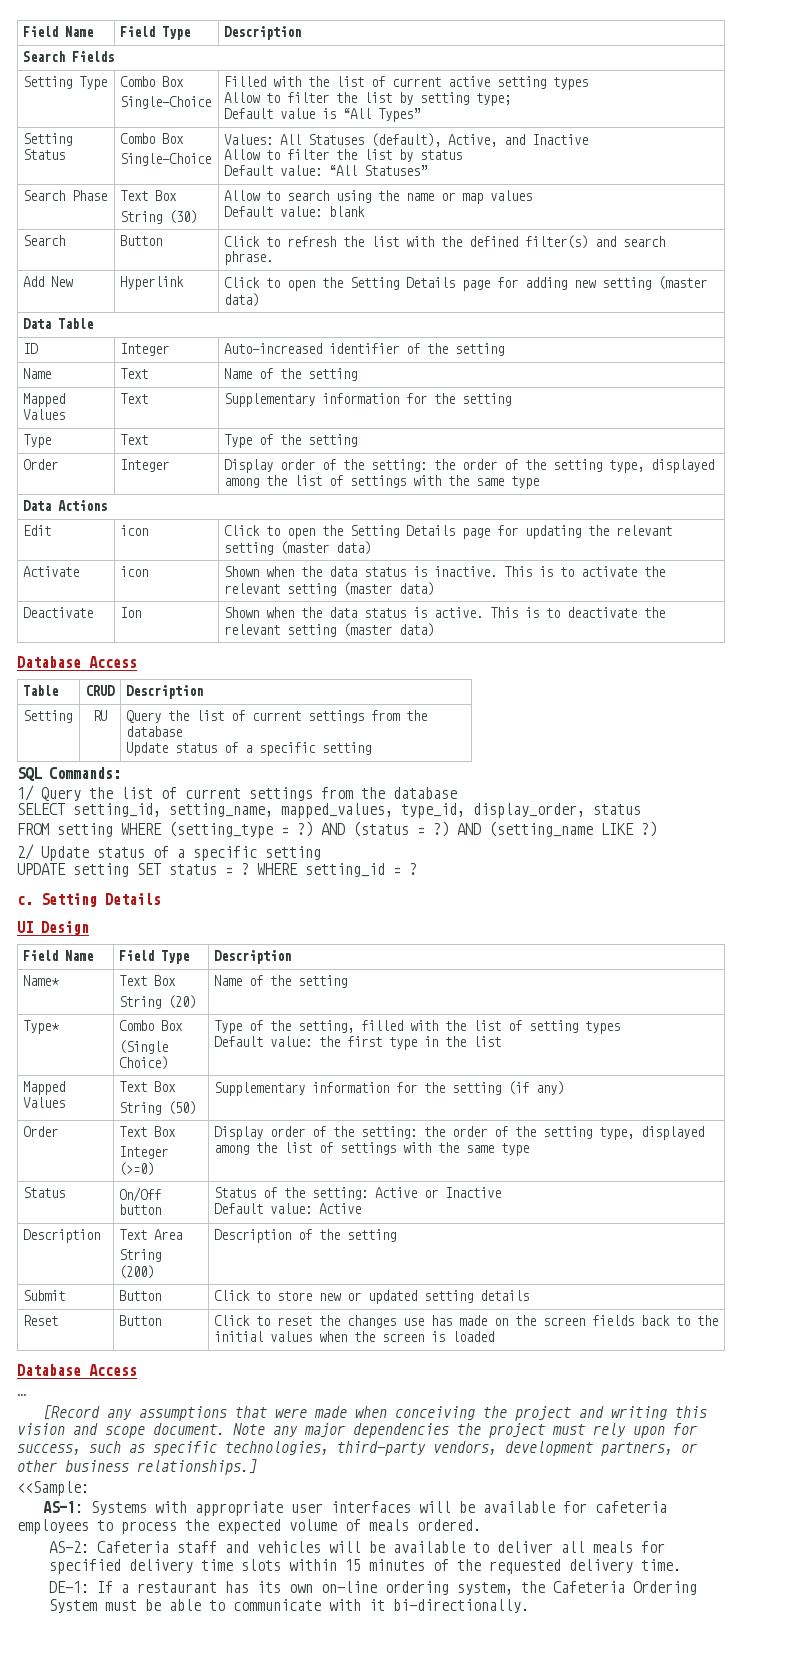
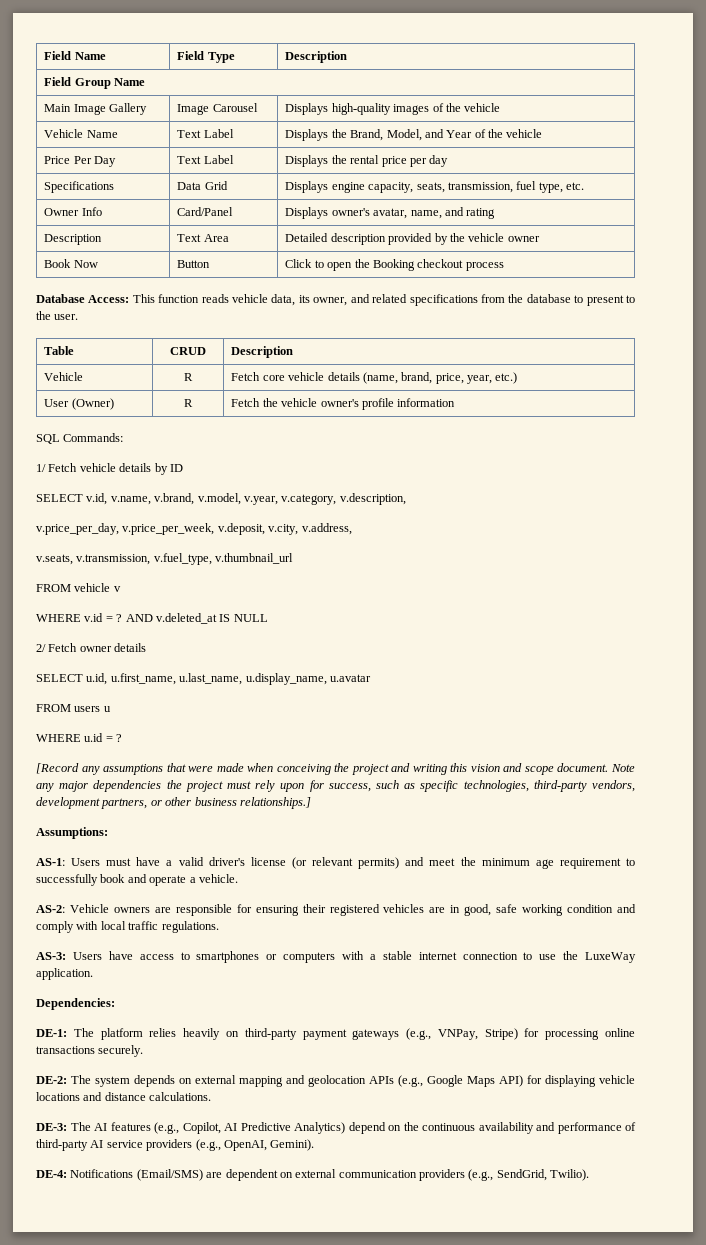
[23,26,94,37] [120,26,191,40] [224,26,302,40] [23,51,115,62] [23,76,108,90] [120,76,185,87] [120,96,212,109] [224,76,589,90] [224,92,512,106] [224,108,422,122] [23,133,73,146] [23,149,66,160] [120,133,185,144] [120,153,212,166] [224,133,589,147] [224,149,463,162] [224,165,429,176] [23,190,108,201] [120,190,178,201] [120,210,198,224] [224,190,533,204] [224,206,366,217] [23,235,66,246] [120,235,163,246] [224,235,666,249] [224,251,274,265] [23,276,74,287] [120,276,185,290] [224,276,708,291] [224,293,260,307] [23,318,94,329] [23,343,39,354] [120,343,170,356] [224,343,505,356] [23,368,52,379] [120,368,149,379] [224,368,358,381] [23,393,66,407] [23,409,66,420] [120,393,149,404] [224,393,512,407] [23,434,52,448] [120,434,149,445] [224,434,358,448] [23,459,59,470] [120,459,170,472] [224,459,715,473] [224,475,540,489] [23,500,108,511] [23,525,52,536] [120,525,149,536] [224,525,673,539] [224,541,372,555] [23,566,80,577] [120,566,149,577] [224,566,666,577] [224,582,435,596] [23,607,94,618] [120,607,142,618] [224,607,666,618] [224,623,435,637] [17,656,137,668] [23,685,59,696] [86,685,115,696] [126,685,204,699] [23,710,73,723] [93,710,107,721] [126,710,428,723] [126,726,183,737] [126,742,372,756] [17,767,121,781] [17,785,457,801] [17,803,641,818] [17,821,657,838] [17,844,321,861] [17,863,417,877] [17,893,161,907] [17,921,89,935] [23,950,94,961] [119,950,190,964] [214,950,292,964] [23,975,60,986] [119,975,177,986] [119,995,197,1009] [214,975,348,988] [23,1020,60,1034] [119,1020,184,1031] [119,1040,169,1054] [119,1056,169,1070] [214,1020,621,1034] [214,1036,502,1050] [23,1081,66,1095] [23,1097,66,1108] [119,1081,177,1092] [119,1101,197,1115] [214,1081,565,1096] [23,1126,59,1137] [119,1126,177,1137] [119,1146,169,1159] [119,1162,155,1176] [214,1126,705,1140] [214,1142,530,1156] [23,1187,66,1198] [119,1187,162,1202] [119,1204,162,1215] [214,1187,502,1200] [214,1203,362,1214] [23,1229,101,1243] [119,1229,183,1240] [119,1249,162,1262] [119,1265,155,1279] [214,1229,397,1243] [23,1290,66,1301] [119,1290,162,1301] [214,1290,530,1304] [23,1315,59,1326] [119,1315,162,1326] [214,1315,719,1328] [214,1331,495,1342] [17,1364,137,1376] [17,1394,26,1396] Field Name | Field Type | Description // Search Fields // Setting Type | Combo Box // Single-Choice | Filled with the list of current active setting types // Allow to filter the list by setting type; // Default value is “All Types” // Setting Status | Combo Box // Single-Choice | Values: All Statuses (default), Active, and Inactive // Allow to filter the list by status // Default value: “All Statuses” // Search Phase | Text Box // String (30) | Allow to search using the name or map values // Default value: blank // Search | Button | Click to refresh the list with the defined filter(s) and search phrase. // Add New | Hyperlink | Click to open the Setting Details page for adding new setting (master data) // Data Table // ID | Integer | Auto-increased identifier of the setting // Name | Text | Name of the setting // Mapped Values | Text | Supplementary information for the setting // Type | Text | Type of the setting // Order | Integer | Display order of the setting: the order of the setting type, displayed among the list of settings with the same type // Data Actions // Edit | icon | Click to open the Setting Details page for updating the relevant setting (master data) // Activate | icon | Shown when the data status is inactive. This is to activate the relevant setting (master data) // Deactivate | Ion | Shown when the data status is active. This is to deactivate the relevant setting (master data) // Database Access // Table | CRUD | Description // Setting | RU | Query the list of current settings from the database // Update status of a specific setting // SQL Commands: // 1/ Query the list of current settings from the database // SELECT setting_id, setting_name, mapped_values, type_id, display_order, status // FROM setting WHERE (setting_type = ?) AND (status = ?) AND (setting_name LIKE ?) // 2/ Update status of a specific setting // UPDATE setting SET status = ? WHERE setting_id = ? // c. Setting Details // UI Design // Field Name | Field Type | Description // Name* | Text Box // String (20) | Name of the setting // Type* | Combo Box // (Single Choice) | Type of the setting, filled with the list of setting types // Default value: the first type in the list // Mapped Values | Text Box // String (50) | Supplementary information for the setting (if any) // Order | Text Box // Integer (>=0) | Display order of the setting: the order of the setting type, displayed among the list of settings with the same type // Status | On/Off button | Status of the setting: Active or Inactive // Default value: Active // Description | Text Area // String (200) | Description of the setting // Submit | Button | Click to store new or updated setting details // Reset | Button | Click to reset the changes use has made on the screen fields back to the initial values when the screen is loaded // Database Access // … -> [44,51,106,60] [177,51,235,63] [285,51,348,63] [44,77,146,89] [44,103,148,115] [177,103,258,115] [285,103,501,115] [44,129,118,138] [177,129,234,138] [285,129,543,141] [44,156,117,167] [177,155,234,164] [285,155,449,167] [44,181,115,193] [177,181,228,190] [285,181,585,193] [44,207,102,216] [177,207,234,216] [285,207,496,219] [44,234,103,245] [177,234,229,242] [285,233,540,245] [44,259,98,268] [177,260,211,268] [285,259,504,271] [36,294,636,306] [36,311,79,320] [44,346,75,355] [170,347,206,355] [231,346,294,358] [44,372,84,381] [184,373,193,381] [231,372,518,384] [44,398,114,410] [184,399,193,407] [231,398,456,410] [36,433,124,444] [36,463,183,475] [36,493,406,505] [36,523,352,535] [36,553,294,565] [36,583,121,592] [36,613,268,624] [36,643,147,652] [36,673,371,685] [36,704,111,712] [36,733,123,742] Field Name | Field Type | Description // Field Group Name // Main Image Gallery | Image Carousel | Displays high-quality images of the vehicle // Vehicle Name | Text Label | Displays the Brand, Model, and Year of the vehicle // Price Per Day | Text Label | Displays the rental price per day // Specifications | Data Grid | Displays engine capacity, seats, transmission, fuel type, etc. // Owner Info | Card/Panel | Displays owner's avatar, name, and rating // Description | Text Area | Detailed description provided by the vehicle owner // Book Now | Button | Click to open the Booking checkout process // Database Access: This function reads vehicle data, its owner, and related specifications from the database to present to the user. // Table | CRUD | Description // Vehicle | R | Fetch core vehicle details (name, brand, price, year, etc.) // User (Owner) | R | Fetch the vehicle owner's profile information // SQL Commands: // 1/ Fetch vehicle details by ID // SELECT v.id, v.name, v.brand, v.model, v.year, v.category, v.description, // v.price_per_day, v.price_per_week, v.deposit, v.city, v.address, // v.seats, v.transmission, v.fuel_type, v.thumbnail_url // FROM vehicle v // WHERE v.id = ? AND v.deleted_at IS NULL // 2/ Fetch owner details // SELECT u.id, u.first_name, u.last_name, u.display_name, u.avatar // FROM users u // WHERE u.id = ?
[17,1481,89,1496] <<Sample: -> [36,827,108,839] Assumptions:
[91,1501,668,1516] [17,1519,481,1534] [48,1541,665,1553] [48,1559,681,1574] [48,1581,697,1595] [48,1599,529,1613] Systems with appropriate user interfaces will be available for cafeteria employees to process the expected volume of meals ordered. // AS-2: Cafeteria staff and vehicles will be available to deliver all meals for specified delivery time slots within 15 minutes of the requested delivery time. // DE-1: If a restaurant has its own on-line ordering system, the Cafeteria Ordering System must be able to communicate with it bi-directionally. -> [71,857,636,869] [36,874,238,886] [36,904,636,916] [36,921,219,933] [36,951,636,963] [36,968,93,980] [36,998,115,1010] [36,1028,635,1040] [36,1045,144,1057] [36,1075,635,1087] [36,1092,212,1101] [36,1122,636,1134] [36,1139,315,1151] [36,1169,590,1181] Users must have a valid driver's license (or relevant permits) and meet the minimum age requirement to successfully book and operate a vehicle. // AS-2: Vehicle owners are responsible for ensuring their registered vehicles are in good, safe working condition and comply with local traffic regulations. // AS-3: Users have access to smartphones or computers with a stable internet connection to use the LuxeWay application. // Dependencies: // DE-1: The platform relies heavily on third-party payment gateways (e.g., VNPay, Stripe) for processing online transactions securely. // DE-2: The system depends on external mapping and geolocation APIs (e.g., Google Maps API) for displaying vehicle locations and distance calculations. // DE-3: The AI features (e.g., Copilot, AI Predictive Analytics) depend on the continuous availability and performance of third-party AI service providers (e.g., OpenAI, Gemini). // DE-4: Notifications (Email/SMS) are dependent on external communication providers (e.g., SendGrid, Twilio).

